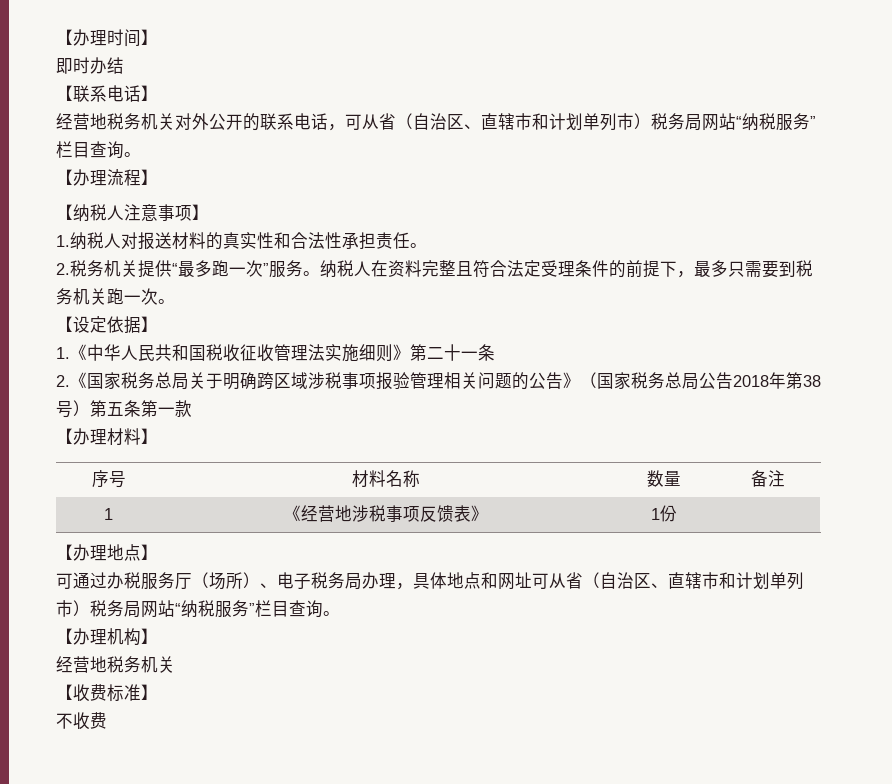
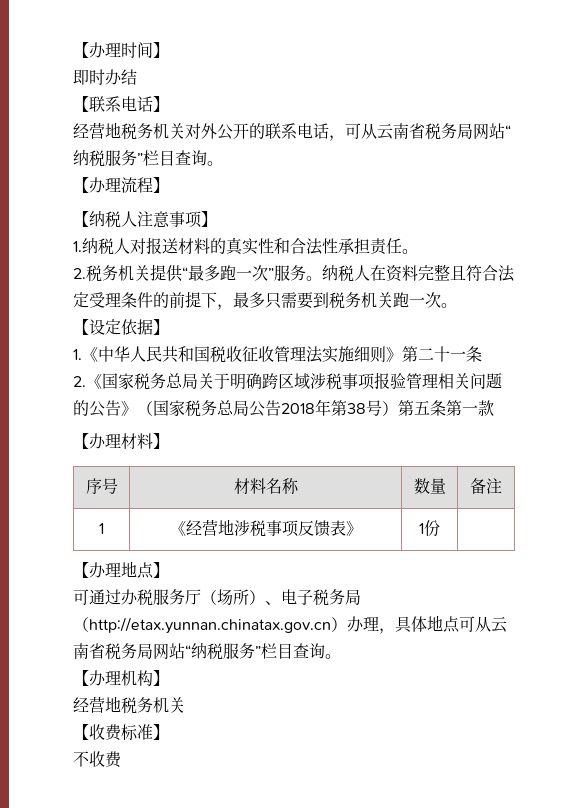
[379,113,651,131] 省（自治区、直辖市和计划单列市） -> [377,123,425,140] 云南省
(362, 581) none -> [73,617,347,634] （http://etax.yunnan.chinatax.gov.cn）
[481,572,804,590] [56,600,90,617] 和网址可从省（自治区、直辖市和计划单列市） -> [459,616,507,633] [73,643,105,659] 可从云南省

